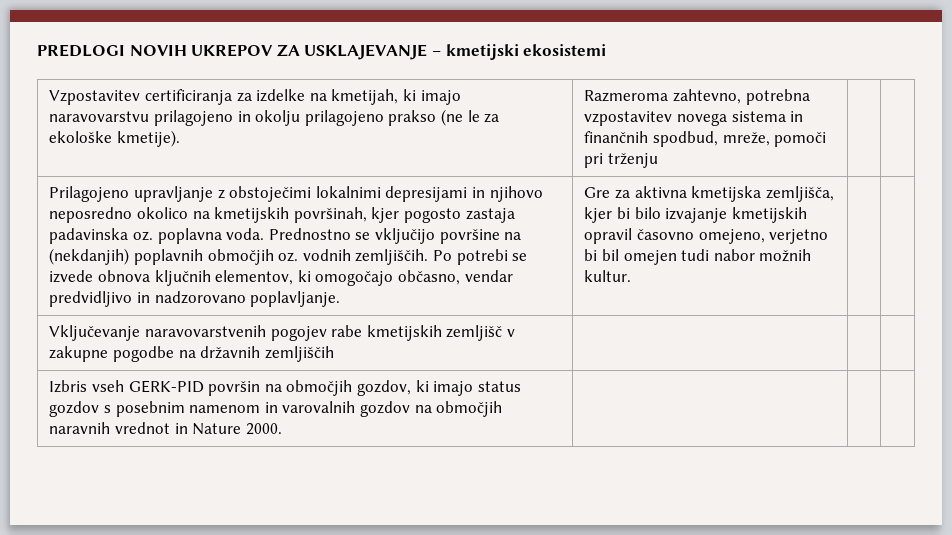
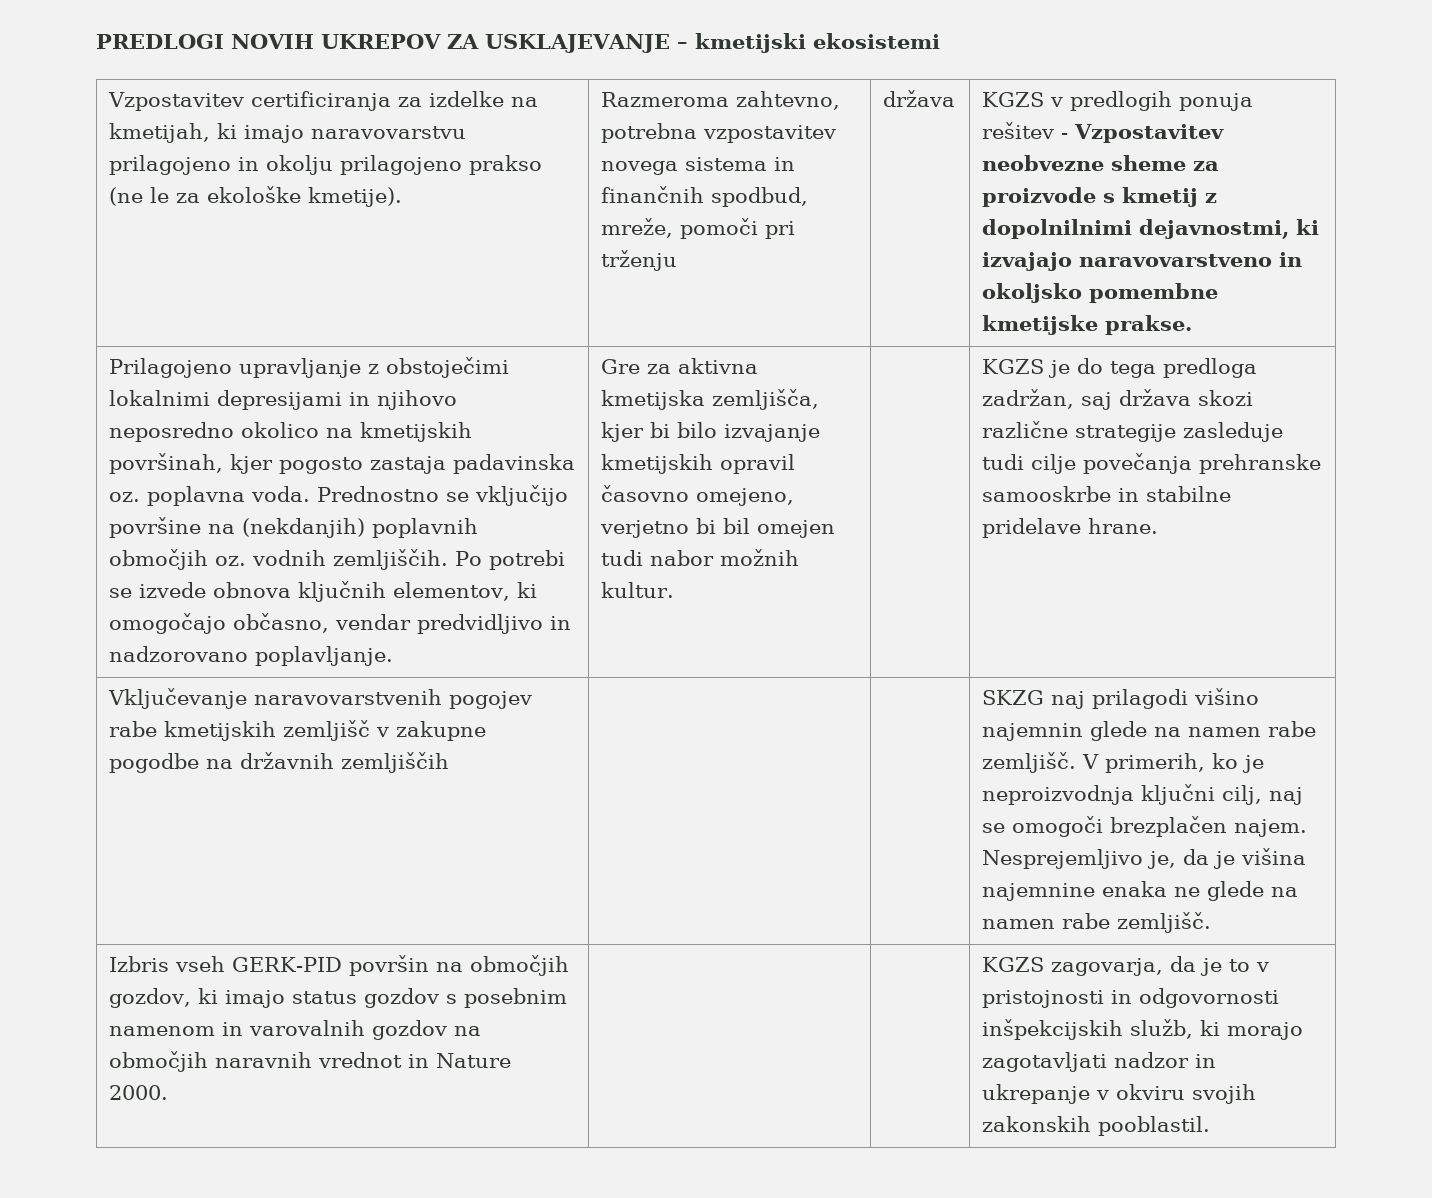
(658, 160) | -> [882,90,955,107] [981,91,1253,111] [981,122,1224,143] [981,155,1219,171] [981,187,1217,207] [981,219,1319,239] [981,252,1302,271] [981,283,1218,303] [981,315,1192,335] država | KGZS v predlogih ponuja rešitev - Vzpostavitev neobvezne sheme za proizvode s kmetij z dopolnilnimi dejavnostmi, ki izvajajo naravovarstveno in okoljsko pomembne kmetijske prakse.
(632, 276) none -> [981,358,1257,378] [981,389,1253,410] [981,421,1283,442] [981,453,1321,474] [981,486,1231,502] [981,518,1158,538] KGZS je do tega predloga zadržan, saj država skozi različne strategije zasleduje tudi cilje povečanja prehranske samooskrbe in stabilne pridelave hrane.
(334, 354) none -> [981,688,1259,709] [981,721,1316,741] [981,752,1264,773] [981,784,1303,805] [981,816,1307,837] [981,848,1306,869] [981,881,1298,901] [981,912,1211,933] SKZG naj prilagodi višino najemnin glede na namen rabe zemljišč. V primerih, ko je neproizvodnja ključni cilj, naj se omogoči brezplačen najem. Nesprejemljivo je, da je višina najemnine enaka ne glede na namen rabe zemljišč.
(282, 429) none -> [981,956,1269,976] [981,988,1279,1008] [981,1019,1303,1040] [981,1052,1216,1072] [981,1084,1256,1104] [981,1116,1210,1136] KGZS zagovarja, da je to v pristojnosti in odgovornosti inšpekcijskih služb, ki morajo zagotavljati nadzor in ukrepanje v okviru svojih zakonskih pooblastil.

